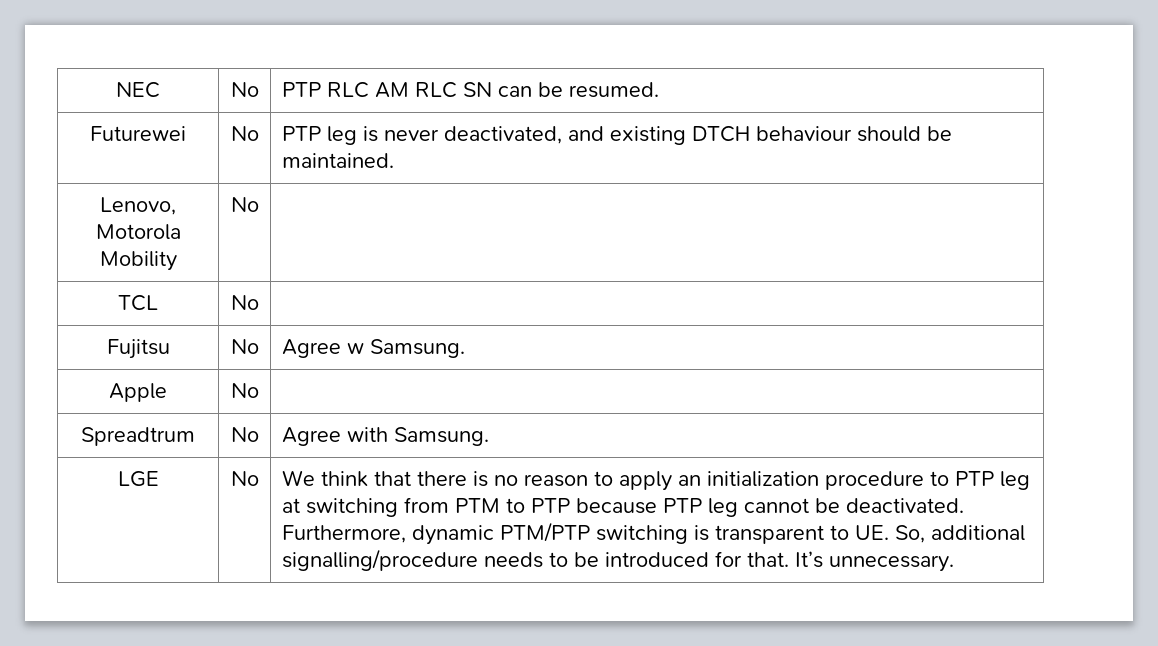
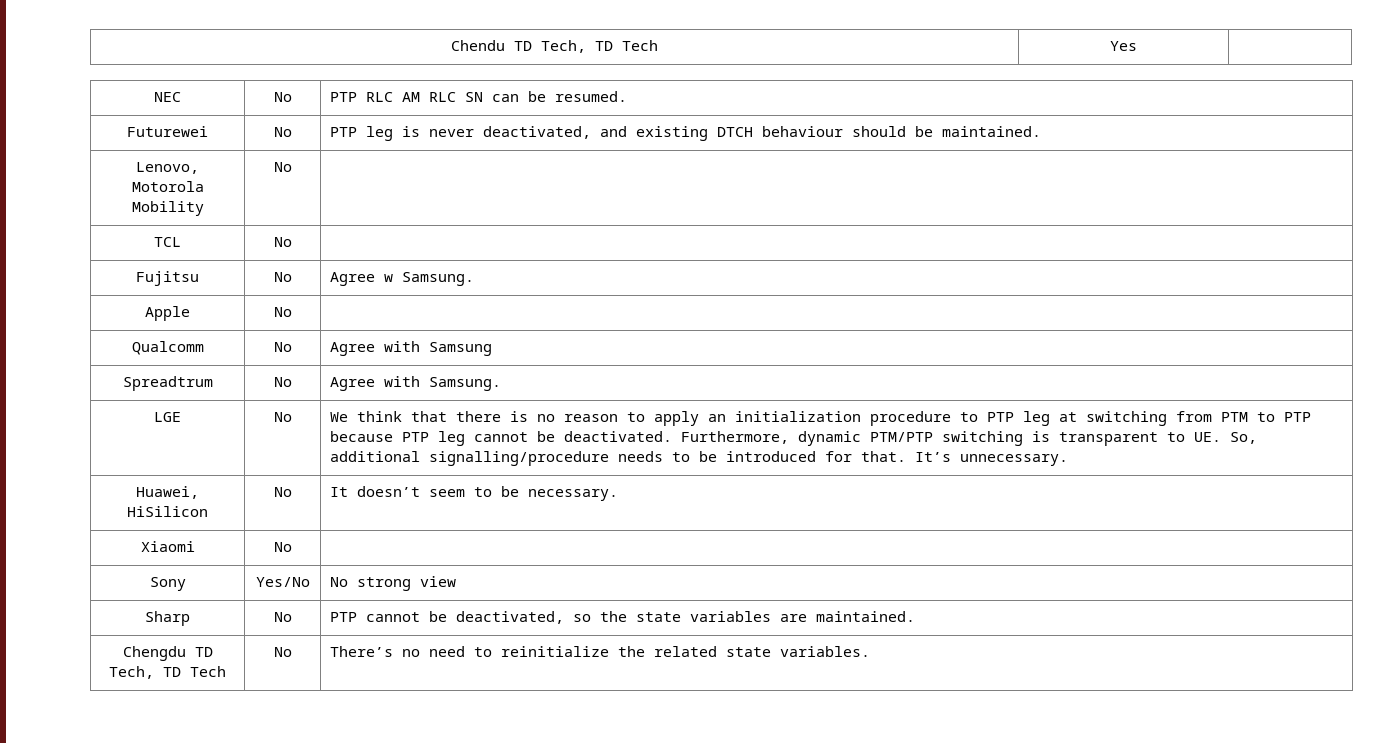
(116, 90) none -> [451,40,658,53] [1110,41,1137,51] Chendu TD Tech, TD Tech | Yes | //
(259, 390) none -> [131,341,204,355] [273,342,292,352] [330,341,493,356] // Qualcomm | No | Agree with Samsung
(954, 563) none -> [136,486,199,499] [127,506,208,517] [273,487,292,497] [330,486,619,501] [140,541,195,552] [273,542,292,552] [149,577,186,591] [255,577,310,587] [330,576,457,591] [145,611,190,626] [273,612,292,622] [330,611,916,624] [122,646,213,661] [109,666,226,679] [273,647,292,657] [330,646,871,657] // Huawei, HiSilicon | No | It doesn’t seem to be necessary. // Xiaomi | No | // Sony | Yes/No | No strong view // Sharp | No | PTP cannot be deactivated, so the state variables are maintained. // Chengdu TD Tech, TD Tech | No | There’s no need to reinitialize the related state variables.

